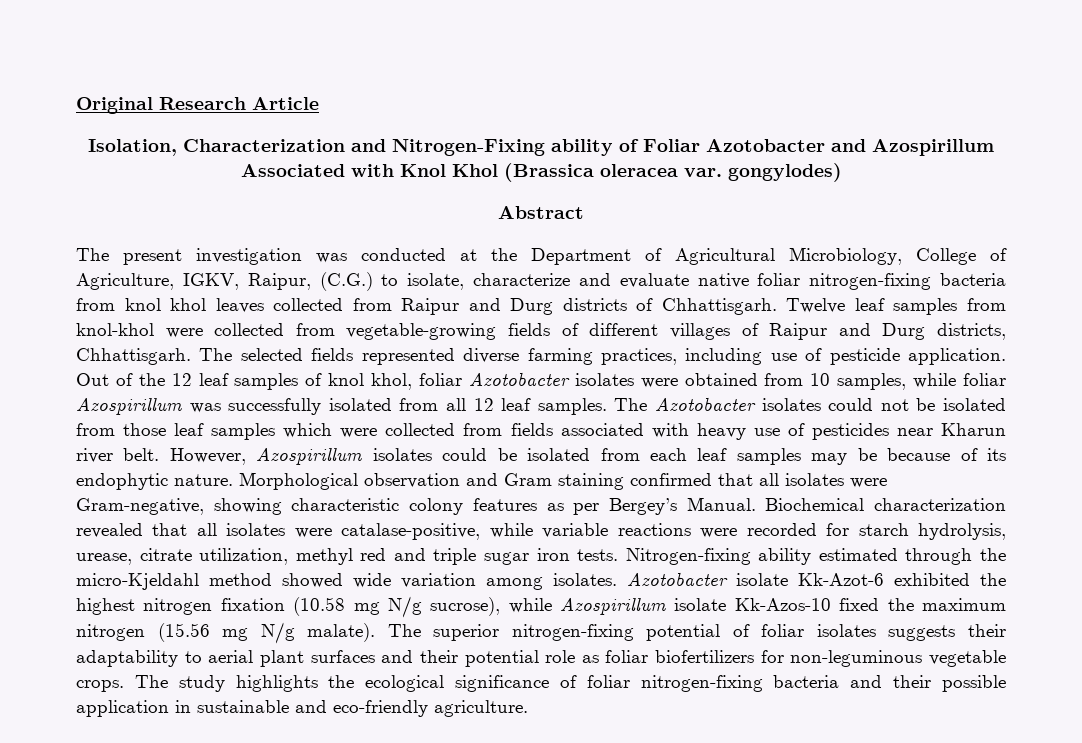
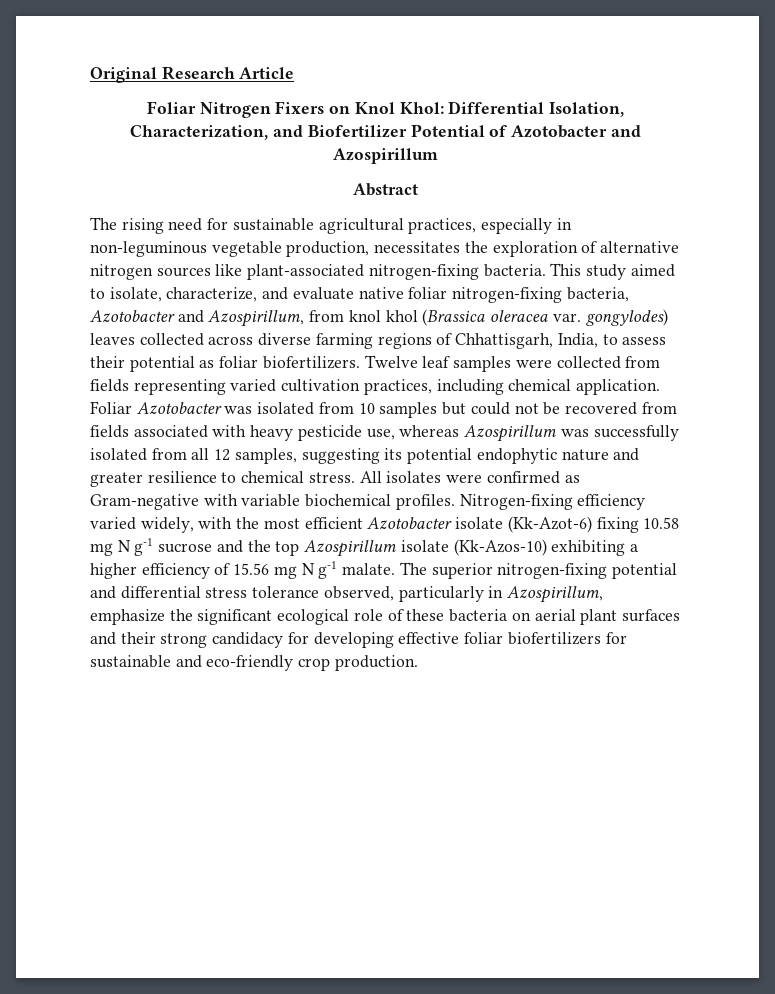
[88,139,994,156] [240,163,842,182] [498,206,584,219] [76,247,1007,265] [76,272,373,291] Isolation, Characterization and Nitrogen-Fixing ability of Foliar Azotobacter and Azospirillum Associated with Knol Khol (Brassica oleracea var. gongylodes) // Abstract // The present investigation was conducted at the Department of Agricultural Microbiology, College of Agriculture, IGKV, Raipur, (C.G.) -> [146,101,625,118] [130,124,641,140] [333,148,438,164] [353,183,418,196] [90,217,572,234] [90,241,680,257] [90,263,675,280] Foliar Nitrogen Fixers on Knol Khol: Differential Isolation, Characterization, and Biofertilizer Potential of Azotobacter and Azospirillum // Abstract // The rising need for sustainable agricultural practices, especially in non-leguminous vegetable production, necessitates the exploration of alternative nitrogen sources like plant-associated nitrogen-fixing bacteria. This study aimed
[472,273,570,286] characterize -> [166,287,258,302] characterize,
[940,273,1007,286] [76,298,777,315] bacteria from knol khol leaves collected from Raipur and Durg districts of Chhattisgarh. -> [566,287,629,302] [90,309,668,327] [90,333,667,349] [90,356,360,372] bacteria, Azotobacter and Azospirillum, from knol khol (Brassica oleracea var. gongylodes) leaves collected across diverse farming regions of Chhattisgarh, India, to assess their potential as foliar biofertilizers.
[967,298,1006,311] [76,323,1007,340] [76,348,1006,365] [76,372,1007,390] from knol-khol were collected from vegetable-growing fields of different villages of Raipur and Durg districts, Chhattisgarh. The selected fields represented diverse farming practices, including use of pesticide application. Out of the 12 leaf samples of knol khol, foliar Azotobacter isolates were obtained from 10 samples, while foliar -> [515,356,661,369] [90,379,661,395] [90,401,677,418] [90,425,460,441] were collected from fields representing varied cultivation practices, including chemical application. Foliar Azotobacter was isolated from 10 samples but could not be recovered from fields associated with heavy pesticide use, whereas
[501,397,1007,415] [76,423,1006,440] [76,447,1006,465] [76,472,887,490] [76,497,1007,515] [76,523,1006,540] [76,548,1006,565] [76,572,1006,590] [76,596,1006,618] [76,622,1007,644] [76,650,202,667] leaf samples. The Azotobacter isolates could not be isolated from those leaf samples which were collected from fields associated with heavy use of pesticides near Kharun river belt. However, Azospirillum isolates could be isolated from each leaf samples may be because of its endophytic nature. Morphological observation and Gram staining confirmed that all isolates were Gram-negative, showing characteristic colony features as per Bergey’s Manual. Biochemical characterization revealed that all isolates were catalase-positive, while variable reactions were recorded for starch hydrolysis, urease, citrate utilization, methyl red and triple sugar iron tests. Nitrogen-fixing ability estimated through the micro-Kjeldahl method showed wide variation among isolates. Azotobacter isolate Kk-Azot-6 exhibited the highest nitrogen fixation (10.58 mg N/g sucrose), while Azospirillum isolate Kk-Azos-10 fixed the maximum nitrogen (15.56 mg N/g malate). The superior nitrogen-fixing potential of foliar isolates suggests their adaptability to -> [234,448,640,464] [90,471,580,487] [90,494,646,510] [90,516,680,533] [90,538,638,557] [90,561,677,579] [90,586,604,603] [90,609,531,625] samples, suggesting its potential endophytic nature and greater resilience to chemical stress. All isolates were confirmed as Gram-negative with variable biochemical profiles. Nitrogen-fixing efficiency varied widely, with the most efficient Azotobacter isolate (Kk-Azot-6) fixing 10.58 mg N g-1 sucrose and the top Azospirillum isolate (Kk-Azos-10) exhibiting a higher efficiency of 15.56 mg N g-1 malate. The superior nitrogen-fixing potential and differential stress tolerance observed, particularly in Azospirillum, emphasize the significant ecological role of these bacteria on
[464,650,1006,667] [76,675,1006,692] [76,700,191,717] potential role as foliar biofertilizers for non-leguminous vegetable crops. The study highlights the ecological significance of foliar nitrogen-fixing bacteria and their possible application in -> [160,632,627,648] strong candidacy for developing effective foliar biofertilizers for
[434,700,528,717] agriculture. -> [298,655,418,671] crop production.

